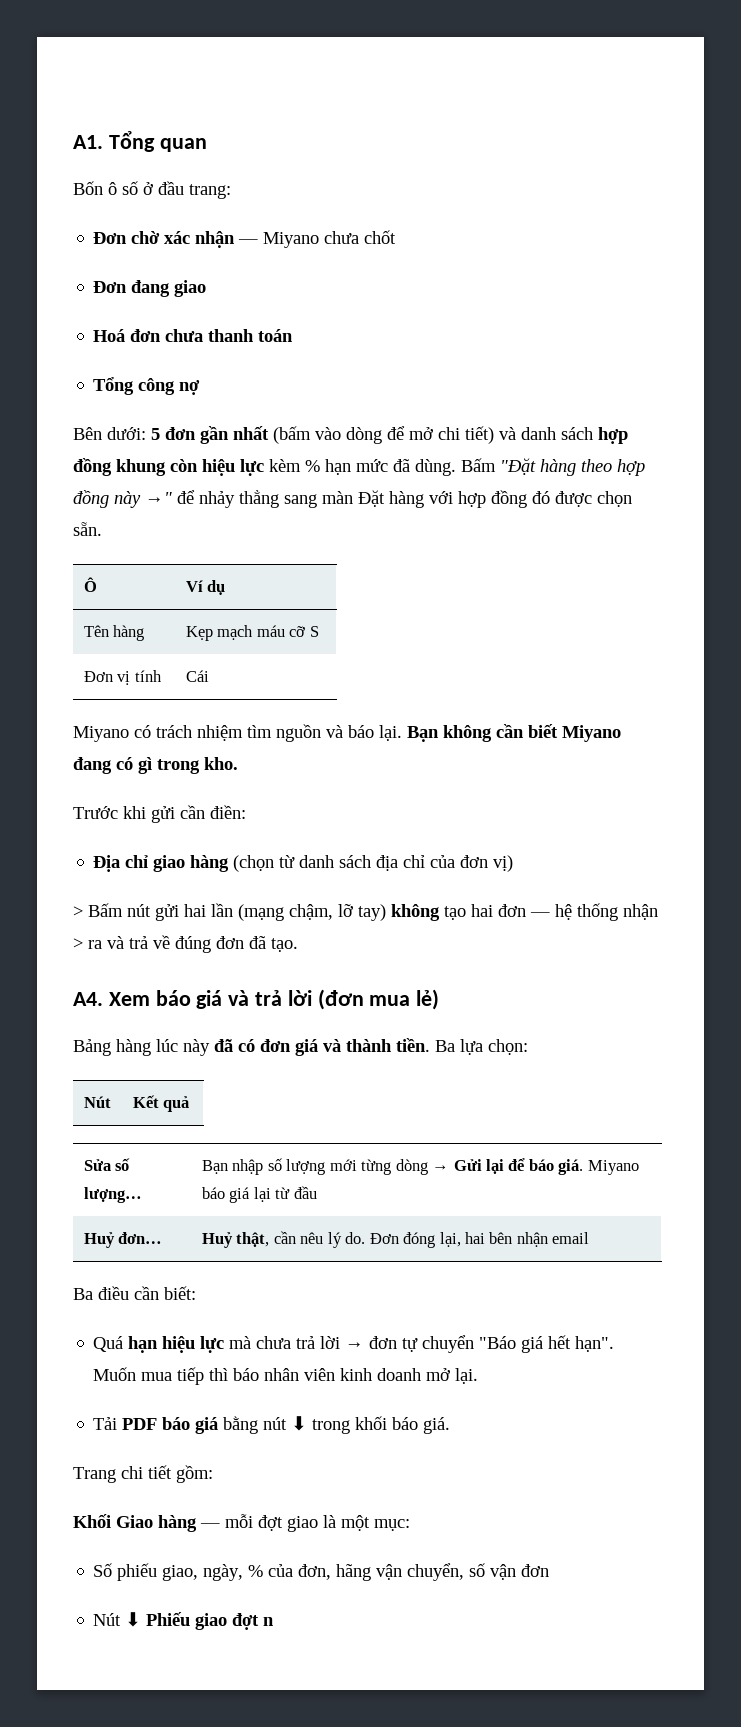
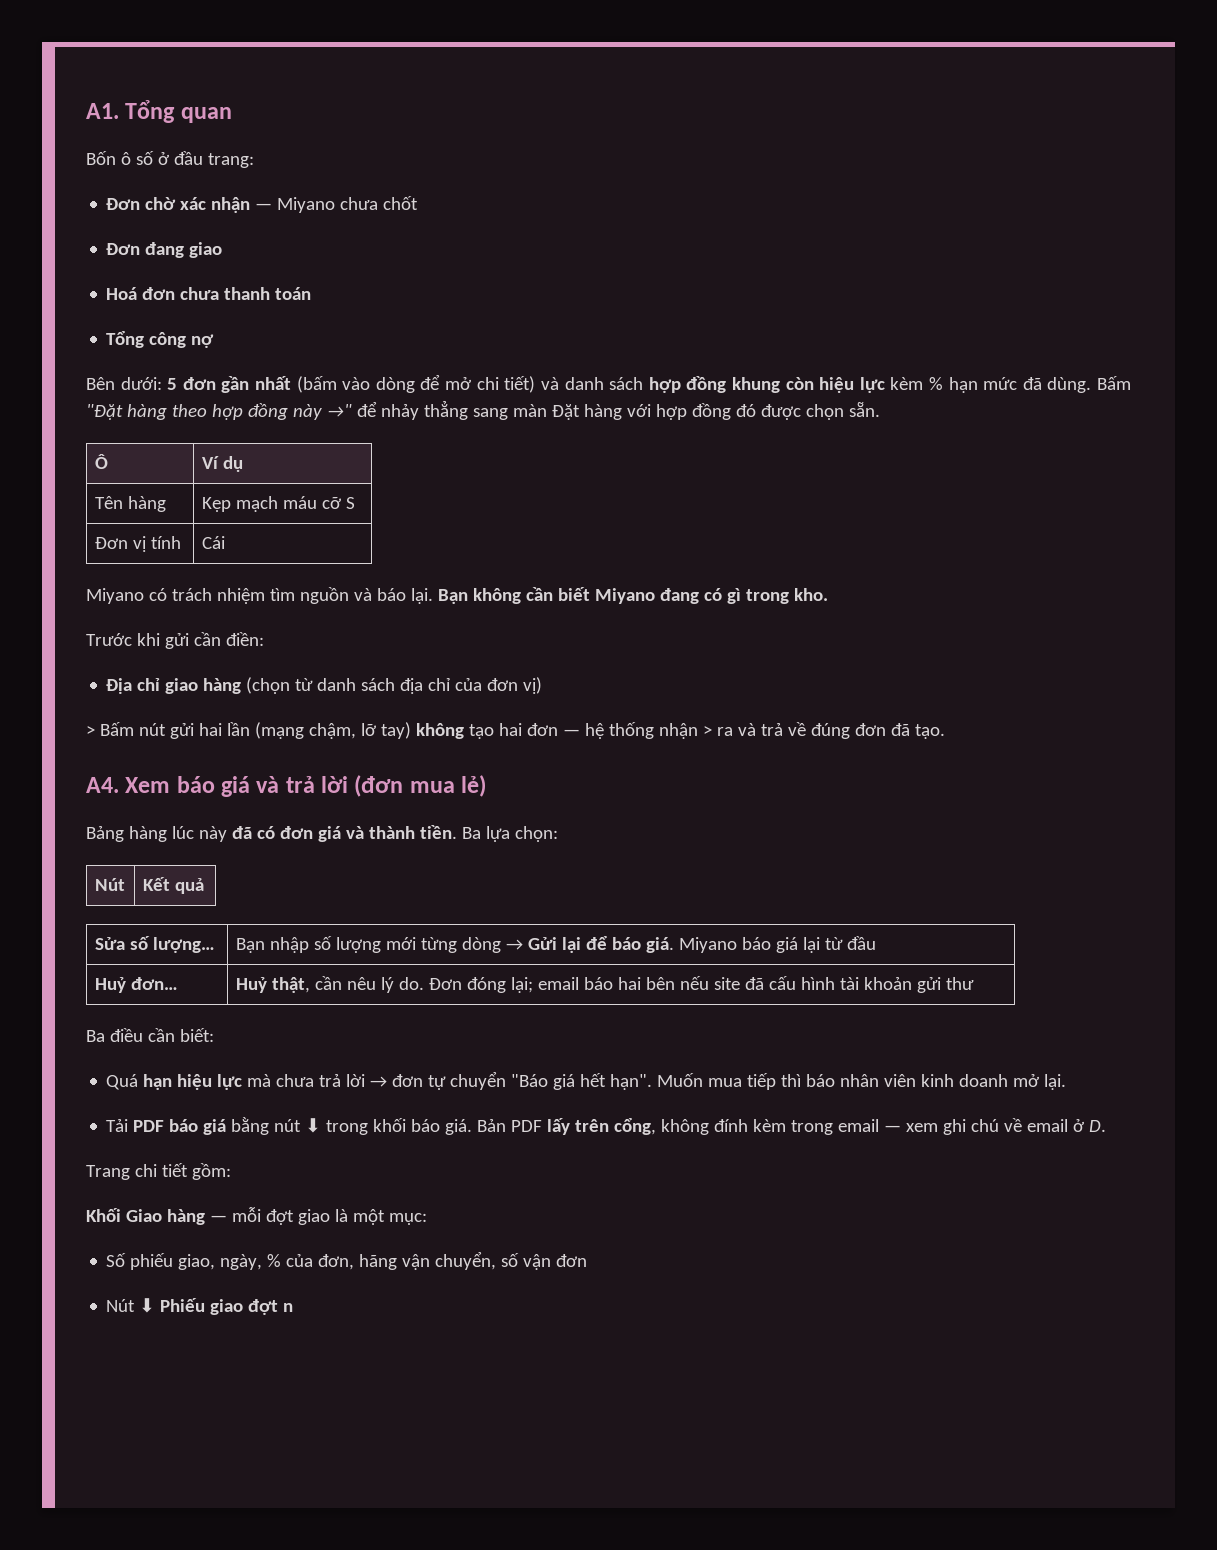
[439,1232,590,1247] lại, hai bên nhận email -> [510,976,974,993] lại; email báo hai bên nếu site đã cấu hình tài khoản gửi thư
(451, 1425) none -> [477,1118,1107,1135] Bản PDF lấy trên cổng, không đính kèm trong email — xem ghi chú về email ở D.

